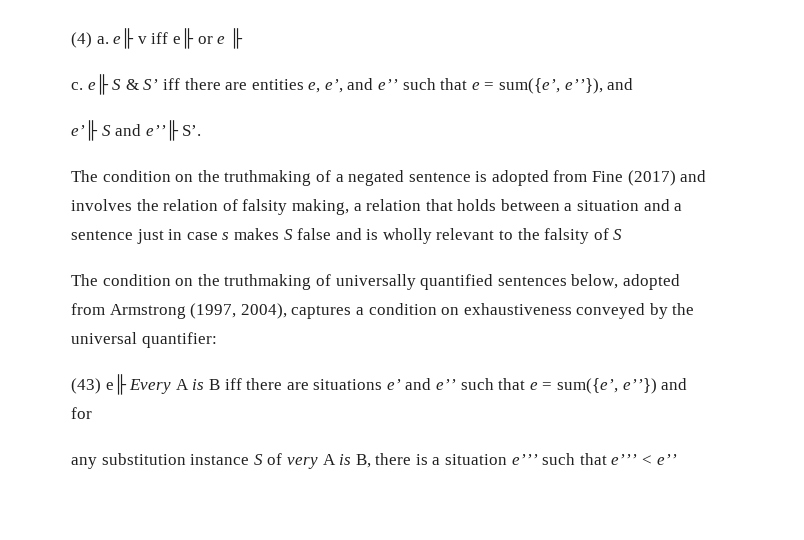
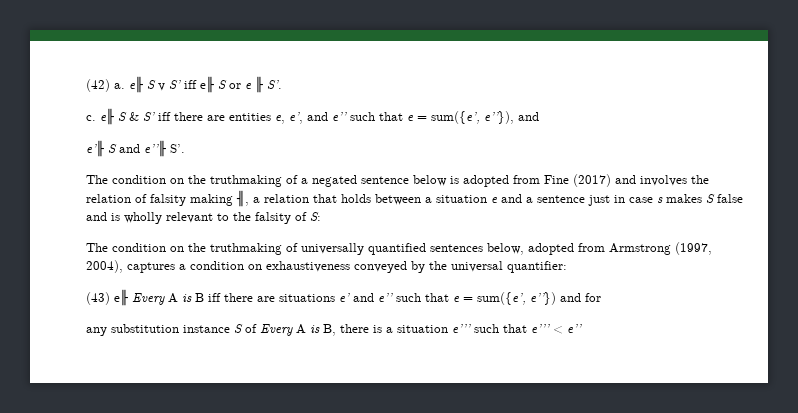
[71,32,92,48] (4) -> [86,79,110,92] (42)
[137,36,147,44] v -> [147,80,181,91] S v S’
(194, 38) none -> [218,80,227,89] S
(243, 38) none -> [267,80,282,89] S’.
(471, 177) none -> [413,175,447,186] below
[291,199,349,215] making, -> [190,190,249,207] making ╢,
(640, 205) none -> [491,197,498,203] e
[613,229,623,240] S -> [310,212,321,221] S:
[286,457,318,469] very -> [260,324,293,336] Every

